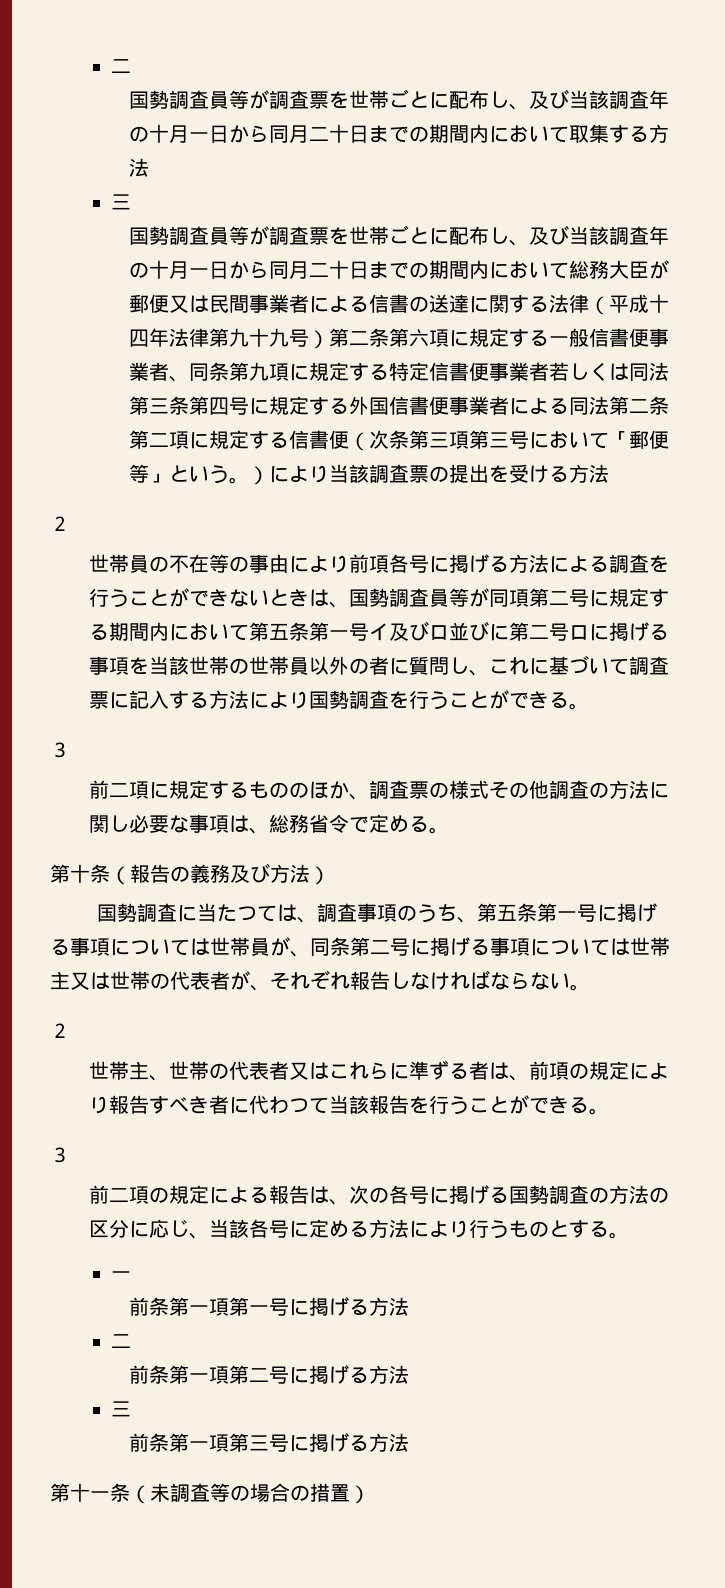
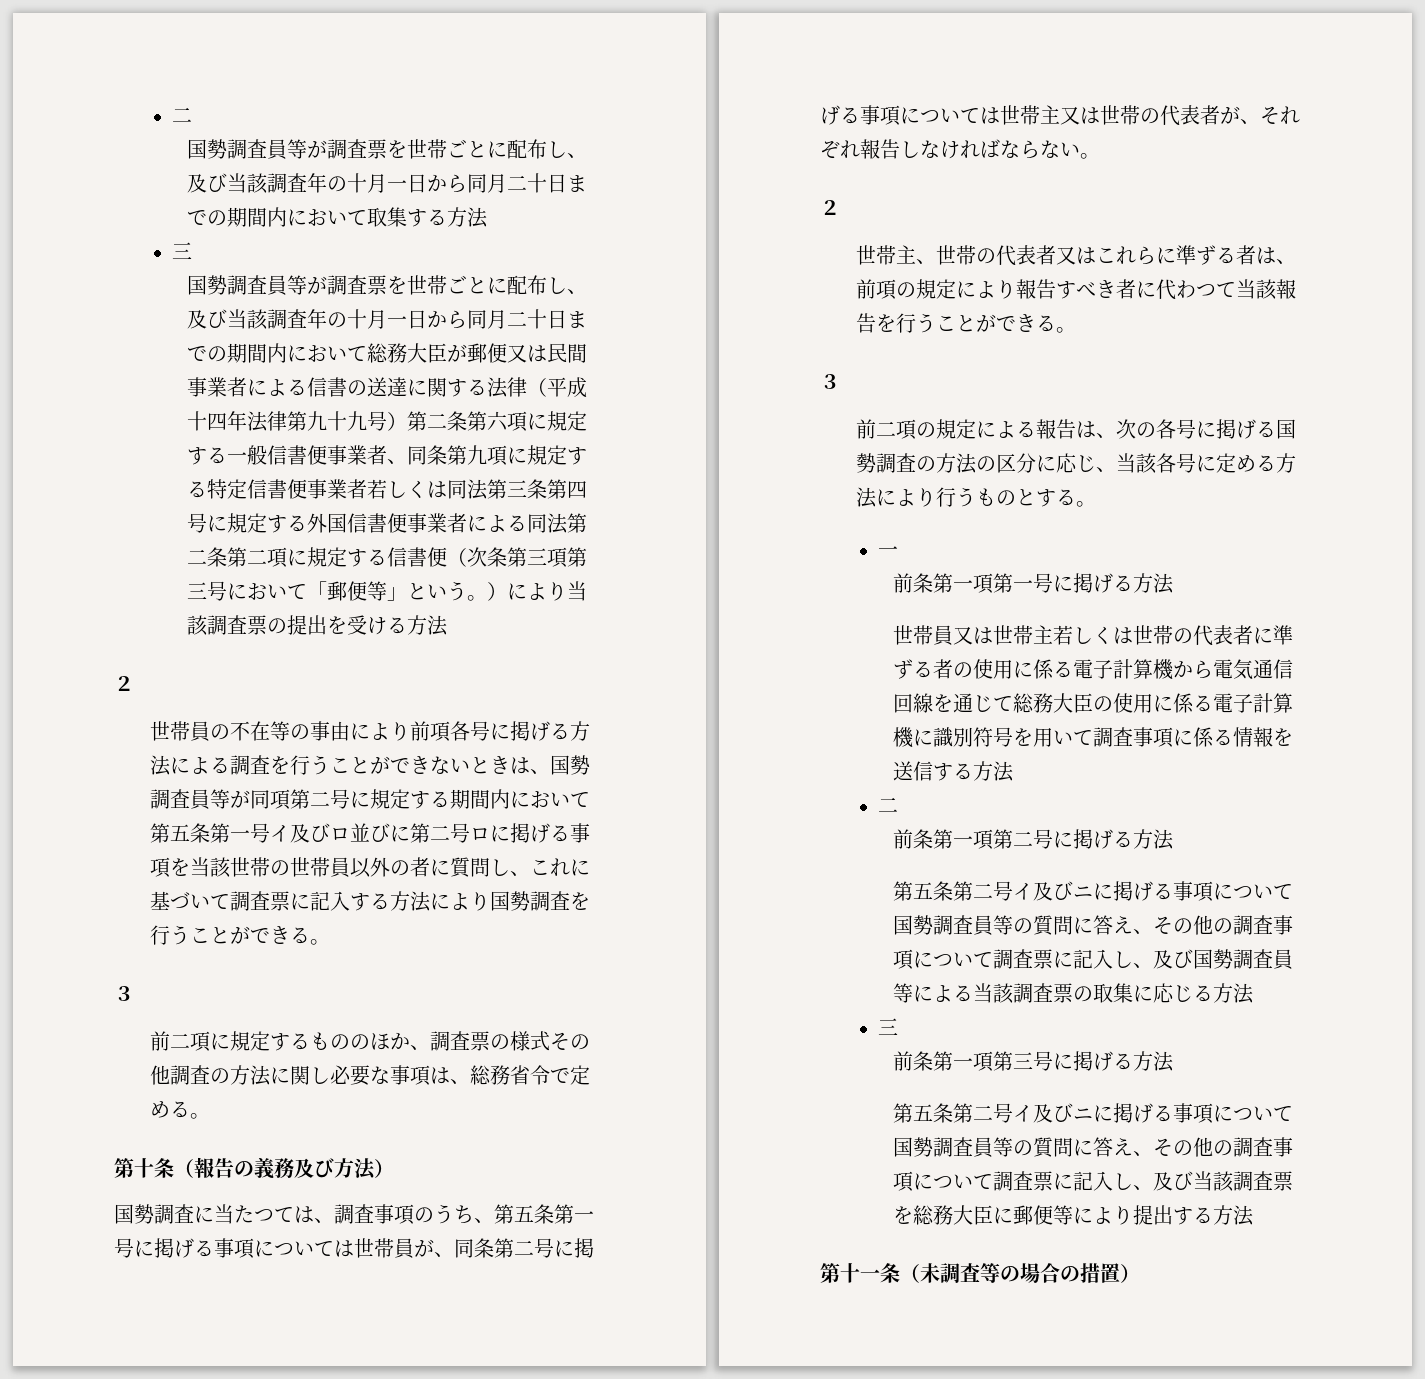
(409, 1306) none -> [892,625,1293,646] [892,659,1293,680] [892,693,1293,713] [892,727,1293,748] [892,761,1014,782] // 世帯員又は世帯主若しくは世帯の代表者に準ずる者の使用に係る電子計算機から電気通信回線を通じて総務大臣の使用に係る電子計算機に識別符号を用いて調査事項に係る情報を送信する方法
(409, 1374) none -> [892,881,1293,902] [892,915,1293,936] [892,949,1293,970] [892,983,1254,1004] // 第五条第二号イ及びニに掲げる事項について国勢調査員等の質問に答え、その他の調査事項について調査票に記入し、及び国勢調査員等による当該調査票の取集に応じる方法
(409, 1442) none -> [892,1103,1293,1124] [892,1137,1293,1158] [892,1171,1293,1192] [892,1205,1254,1226] // 第五条第二号イ及びニに掲げる事項について国勢調査員等の質問に答え、その他の調査事項について調査票に記入し、及び当該調査票を総務大臣に郵便等により提出する方法

